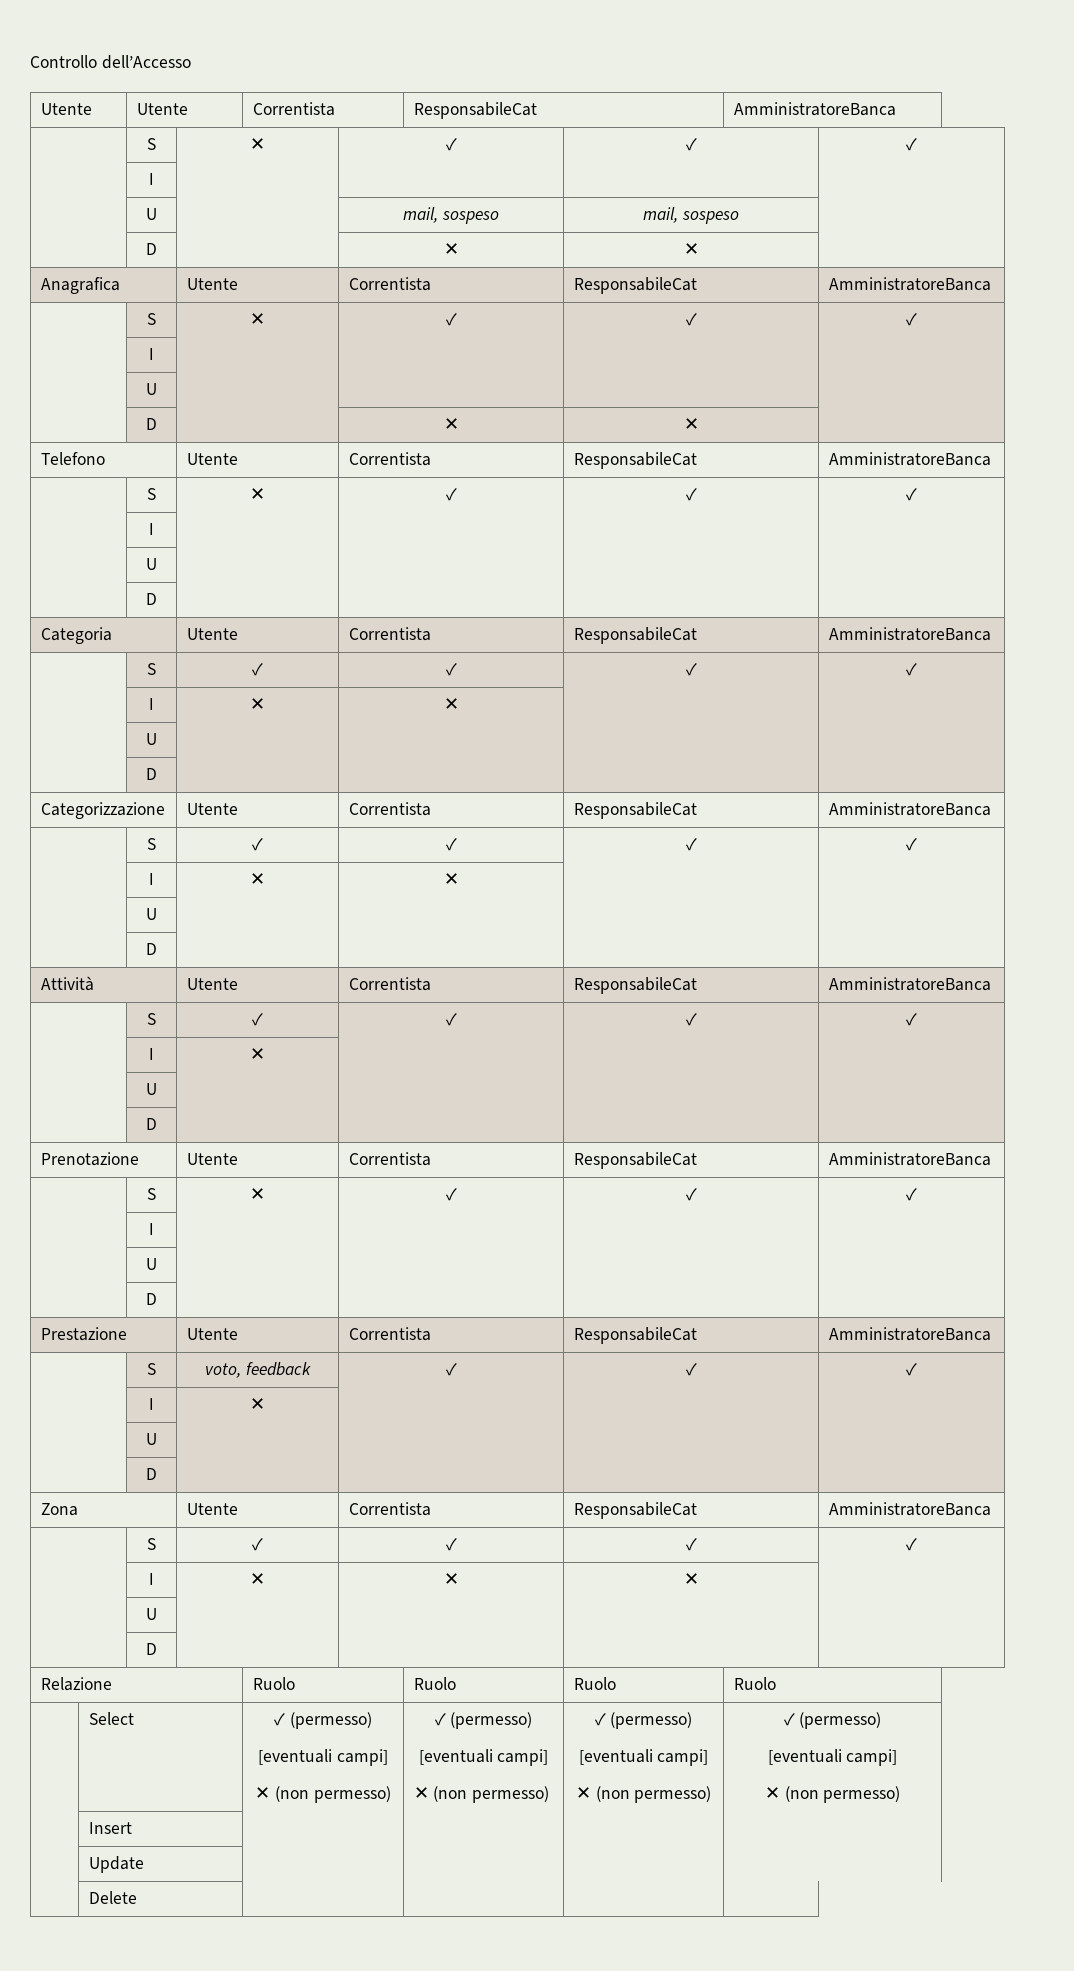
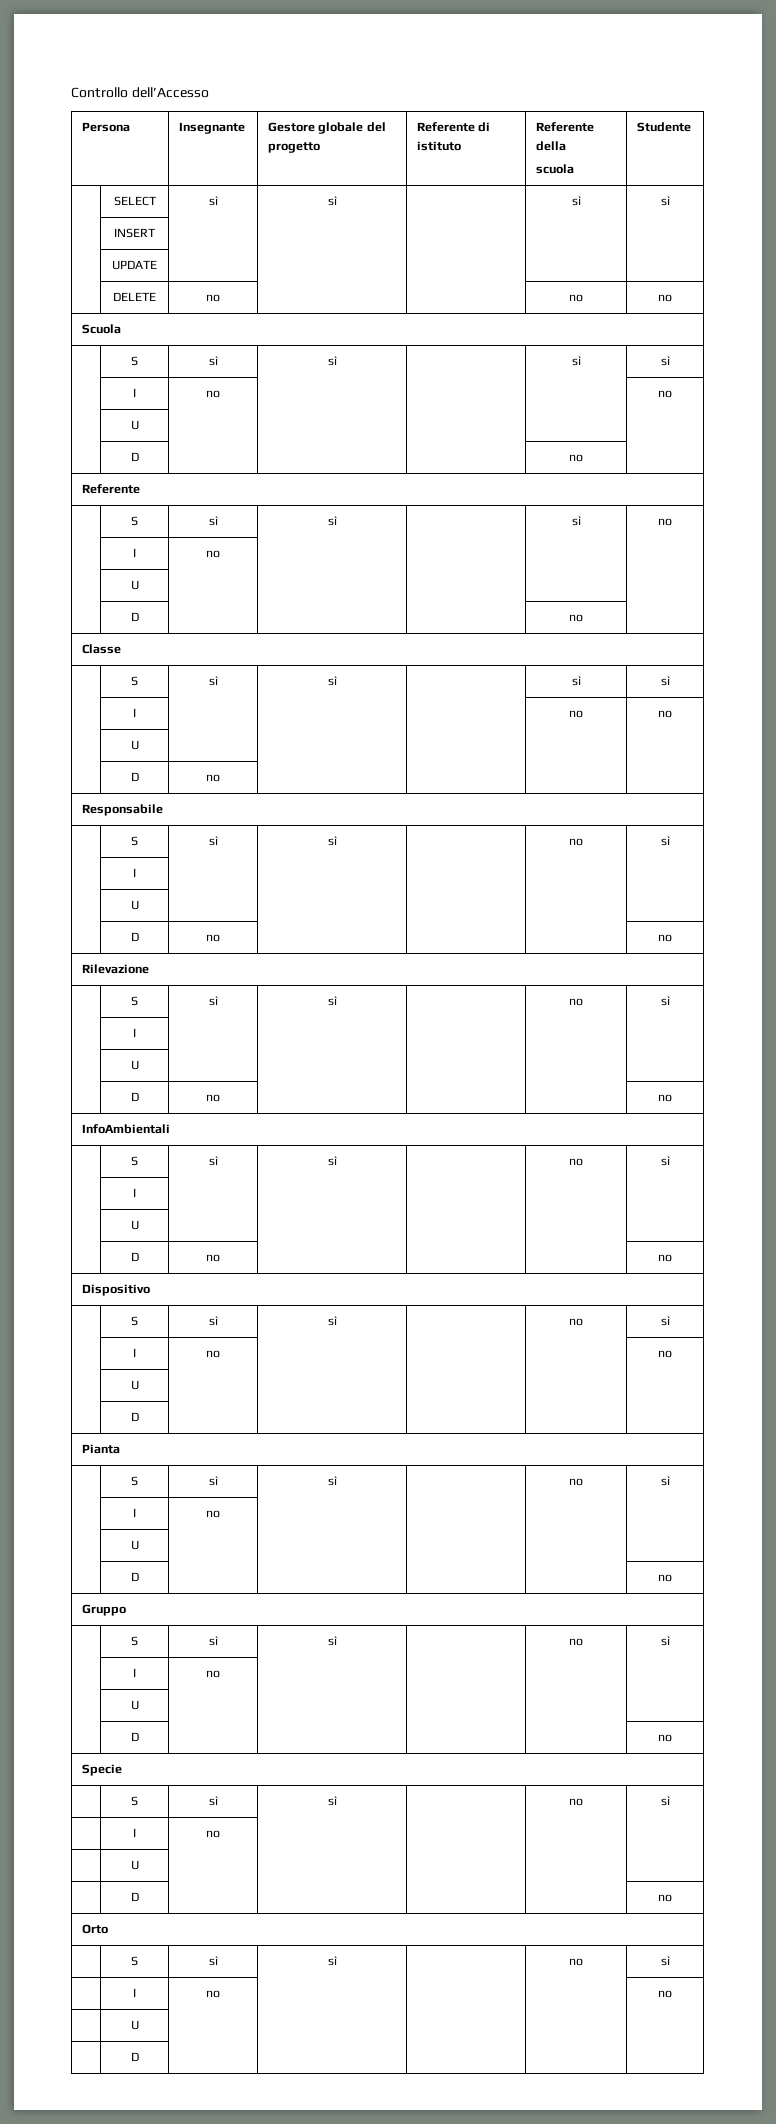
[40,103,92,115] [136,103,188,115] [252,102,335,116] [413,102,537,119] [733,102,896,116] [147,138,156,150] [250,138,265,150] [445,138,457,151] [685,138,697,151] [906,138,917,151] [149,173,154,185] [146,208,157,220] [403,207,499,224] [643,207,739,224] [146,243,157,255] [443,243,459,255] [683,243,699,255] [40,277,120,294] [186,278,238,290] [348,277,431,291] [573,277,697,294] [828,277,991,291] [147,313,156,325] [250,313,265,325] [445,313,457,326] [685,313,697,326] [906,313,917,326] [149,348,154,360] [146,383,157,395] [146,418,157,430] [443,418,459,430] [683,418,699,430] [40,452,105,465] [186,453,238,465] [348,452,431,466] [573,452,697,469] [828,452,991,466] [147,488,156,500] [250,488,265,500] [445,488,457,501] [685,488,697,501] [906,488,917,501] [149,523,154,535] [146,558,157,570] [146,593,157,605] [40,627,112,644] [186,628,238,640] [348,627,431,641] [573,627,697,644] [828,627,991,641] [147,663,156,675] [252,663,263,676] [445,663,457,676] [685,663,697,676] [906,663,917,676] [149,698,154,710] [250,698,265,710] [443,698,459,710] [146,733,157,745] [146,768,157,780] [40,802,165,819] [186,803,238,815] [348,802,431,816] [573,802,697,819] [828,802,991,816] [147,838,156,850] [252,838,263,851] [445,838,457,851] [685,838,697,851] [906,838,917,851] [149,873,154,885] [250,873,265,885] [443,873,459,885] [146,908,157,920] [146,943,157,955] [40,976,94,991] [186,978,238,990] [348,977,431,991] [573,977,697,994] [828,977,991,991] [147,1013,156,1025] [252,1013,263,1026] [445,1013,457,1026] [685,1013,697,1026] [906,1013,917,1026] [149,1048,154,1060] [250,1048,265,1060] [146,1083,157,1095] [146,1118,157,1130] [40,1152,139,1166] [186,1153,238,1165] [348,1152,431,1166] [573,1152,697,1169] [828,1152,991,1166] [147,1188,156,1200] [250,1188,265,1200] [445,1188,457,1201] [685,1188,697,1201] [906,1188,917,1201] [149,1223,154,1235] [146,1258,157,1270] [146,1293,157,1305] [40,1327,127,1341] [186,1328,238,1340] [348,1327,431,1341] [573,1327,697,1344] [828,1327,991,1341] [147,1363,156,1375] [205,1362,311,1378] [445,1363,457,1376] [685,1363,697,1376] [906,1363,917,1376] [149,1398,154,1410] [250,1398,265,1410] [146,1433,157,1445] [146,1468,157,1480] [40,1503,78,1516] [186,1503,238,1515] [348,1502,431,1516] [573,1502,697,1519] [828,1502,991,1516] [147,1538,156,1550] [252,1538,263,1551] [445,1538,457,1551] [685,1538,697,1551] [906,1538,917,1551] [149,1573,154,1585] [250,1573,265,1585] [443,1573,459,1585] [683,1573,699,1585] [146,1608,157,1620] [146,1643,157,1655] [40,1677,112,1691] [252,1677,295,1690] [413,1677,456,1690] [573,1677,616,1690] [733,1677,776,1690] [88,1712,134,1725] [274,1712,372,1729] [258,1749,388,1766] [255,1786,391,1803] [434,1712,533,1729] [418,1749,549,1766] [413,1786,549,1803] [594,1712,693,1729] [578,1749,709,1766] [575,1786,712,1803] [783,1712,882,1729] [767,1749,898,1766] [764,1786,901,1803] [88,1822,132,1834] [88,1856,144,1873] [88,1891,137,1904] Utente | Utente | Correntista | ResponsabileCat | AmministratoreBanca // | S | ✕ | ✓ | ✓ | ✓ // | I | | | | // | U | | mail, sospeso | mail, sospeso | // | D | | ✕ | ✕ | // Anagrafica | Utente | Correntista | ResponsabileCat | AmministratoreBanca // | S | ✕ | ✓ | ✓ | ✓ // | I | | | | // | U | | | | // | D | | ✕ | ✕ | // Telefono | Utente | Correntista | ResponsabileCat | AmministratoreBanca // | S | ✕ | ✓ | ✓ | ✓ // | I | | | | // | U | | | | // | D | | | | // Categoria | Utente | Correntista | ResponsabileCat | AmministratoreBanca // | S | ✓ | ✓ | ✓ | ✓ // | I | ✕ | ✕ | | // | U | | | | // | D | | | | // Categorizzazione | Utente | Correntista | ResponsabileCat | AmministratoreBanca // | S | ✓ | ✓ | ✓ | ✓ // | I | ✕ | ✕ | | // | U | | | | // | D | | | | // Attività | Utente | Correntista | ResponsabileCat | AmministratoreBanca // | S | ✓ | ✓ | ✓ | ✓ // | I | ✕ | | | // | U | | | | // | D | | | | // Prenotazione | Utente | Correntista | ResponsabileCat | AmministratoreBanca // | S | ✕ | ✓ | ✓ | ✓ // | I | | | | // | U | | | | // | D | | | | // Prestazione | Utente | Correntista | ResponsabileCat | AmministratoreBanca // | S | voto, feedback | ✓ | ✓ | ✓ // | I | ✕ | | | // | U | | | | // | D | | | | // Zona | Utente | Correntista | ResponsabileCat | AmministratoreBanca // | S | ✓ | ✓ | ✓ | ✓ // | I | ✕ | ✕ | ✕ | // | U | | | | // | D | | | | // Relazione | Ruolo | Ruolo | Ruolo | Ruolo // | Select | ✓ (permesso) // [eventuali campi] // ✕ (non permesso) | ✓ (permesso) // [eventuali campi] // ✕ (non permesso) | ✓ (permesso) // [eventuali campi] // ✕ (non permesso) | ✓ (permesso) // [eventuali campi] // ✕ (non permesso) // | Insert | | | | // | Update | | | | // | Delete | | | -> [82,122,131,132] [179,122,246,134] [268,122,386,134] [268,142,321,153] [417,122,491,132] [417,141,462,151] [536,122,595,132] [536,141,567,151] [536,164,575,174] [637,122,692,132] [113,196,156,206] [208,196,218,206] [327,196,337,206] [571,196,581,206] [660,196,670,206] [114,228,155,238] [112,260,157,270] [113,292,156,301] [206,294,220,302] [569,294,583,302] [658,294,672,302] [82,324,122,334] [131,356,138,366] [208,356,218,366] [327,356,337,366] [571,356,581,366] [660,356,670,366] [133,388,136,397] [206,390,220,398] [658,390,672,398] [130,420,139,430] [130,452,139,461] [569,454,583,462] [82,484,141,494] [131,516,138,526] [208,516,218,526] [327,516,337,526] [571,516,581,526] [658,518,672,526] [133,548,136,557] [206,550,220,558] [130,580,139,590] [130,612,139,621] [569,614,583,622] [82,644,122,654] [131,676,138,686] [208,676,218,686] [327,676,337,686] [571,676,581,686] [660,676,670,686] [133,708,136,717] [569,710,583,718] [658,710,672,718] [130,740,139,750] [130,772,139,781] [206,774,220,782] [82,804,164,816] [131,836,138,846] [208,836,218,846] [327,836,337,846] [569,838,583,846] [660,836,670,846] [133,868,136,877] [130,900,139,910] [130,932,139,941] [206,934,220,942] [658,934,672,942] [82,964,150,974] [131,996,138,1006] [208,996,218,1006] [327,996,337,1006] [569,998,583,1006] [660,996,670,1006] [133,1028,136,1037] [130,1060,139,1070] [130,1092,139,1101] [206,1094,220,1102] [658,1094,672,1102] [82,1124,171,1134] [131,1156,138,1166] [208,1156,218,1166] [327,1156,337,1166] [569,1158,583,1166] [660,1156,670,1166] [133,1188,136,1197] [130,1220,139,1230] [130,1252,139,1261] [206,1254,220,1262] [658,1254,672,1262] [82,1284,151,1296] [131,1316,138,1326] [208,1316,218,1326] [327,1316,337,1326] [569,1318,583,1326] [660,1316,670,1326] [133,1348,136,1357] [206,1350,220,1358] [658,1350,672,1358] [130,1380,139,1390] [130,1412,139,1421] [82,1444,121,1454] [131,1476,138,1486] [208,1476,218,1486] [327,1476,337,1486] [569,1478,583,1486] [660,1476,670,1486] [133,1508,136,1517] [206,1510,220,1518] [130,1540,139,1550] [130,1572,139,1581] [658,1574,672,1582] [82,1604,127,1616] [131,1636,138,1646] [208,1636,218,1646] [327,1636,337,1646] [569,1638,583,1646] [660,1636,670,1646] [133,1668,136,1677] [206,1670,220,1678] [130,1700,139,1710] [130,1732,139,1741] [658,1734,672,1742] [82,1764,123,1776] [131,1796,138,1806] [208,1796,218,1806] [327,1796,337,1806] [569,1798,583,1806] [660,1796,670,1806] [133,1828,136,1837] [206,1830,220,1838] [130,1860,139,1870] [130,1892,139,1901] [658,1894,672,1902] [82,1924,109,1934] [131,1956,138,1966] [208,1956,218,1966] [327,1956,337,1966] [569,1958,583,1966] [660,1956,670,1966] [133,1988,136,1997] [206,1990,220,1998] [658,1990,672,1998] [130,2020,139,2030] [130,2052,139,2061] Persona | Insegnante | Gestore globale del progetto | Referente di istituto | Referente della // scuola | Studente // | SELECT | sì | sì | | sì | sì // | INSERT | | | | | // | UPDATE | | | | | // | DELETE | no | | | no | no // Scuola // | S | sì | sì | | sì | sì // | I | no | | | | no // | U | | | | | // | D | | | | no | // Referente // | S | sì | sì | | sì | no // | I | no | | | | // | U | | | | | // | D | | | | no | // Classe // | S | sì | sì | | sì | sì // | I | | | | no | no // | U | | | | | // | D | no | | | | // Responsabile // | S | sì | sì | | no | sì // | I | | | | | // | U | | | | | // | D | no | | | | no // Rilevazione // | S | sì | sì | | no | sì // | I | | | | | // | U | | | | | // | D | no | | | | no // InfoAmbientali // | S | sì | sì | | no | sì // | I | | | | | // | U | | | | | // | D | no | | | | no // Dispositivo // | S | sì | sì | | no | sì // | I | no | | | | no // | U | | | | | // | D | | | | | // Pianta // | S | sì | sì | | no | sì // | I | no | | | | // | U | | | | | // | D | | | | | no // Gruppo // | S | sì | sì | | no | sì // | I | no | | | | // | U | | | | | // | D | | | | | no // Specie // | S | sì | sì | | no | sì // | I | no | | | | // | U | | | | | // | D | | | | | no // Orto // | S | sì | sì | | no | sì // | I | no | | | | no // | U | | | | | // | D | | | |

